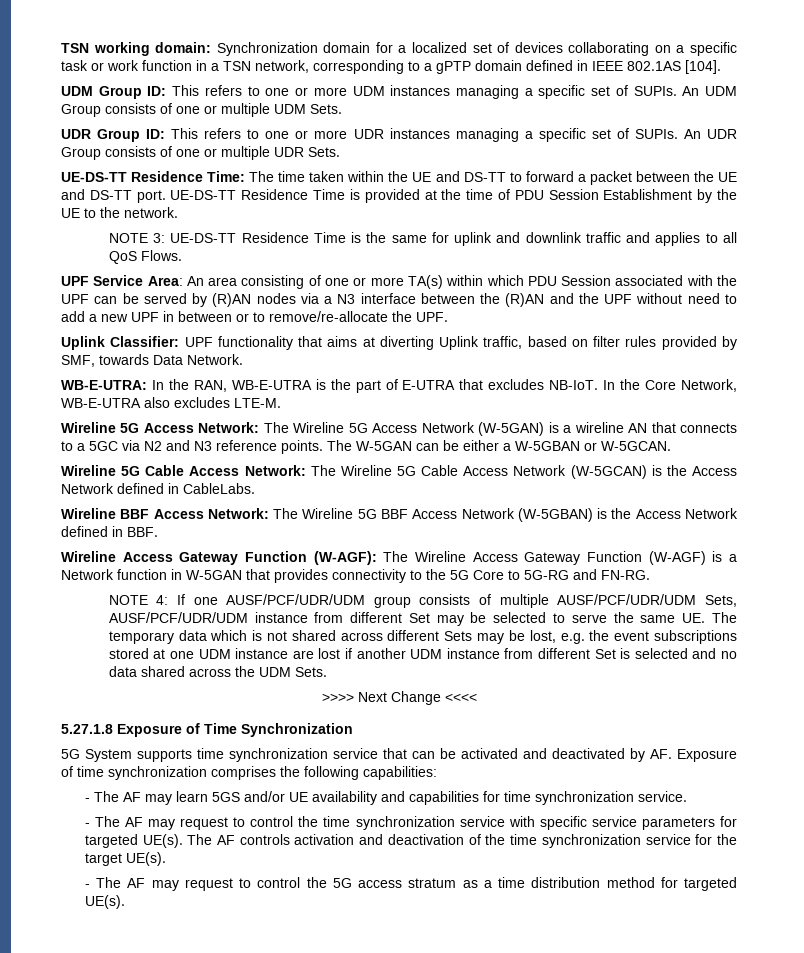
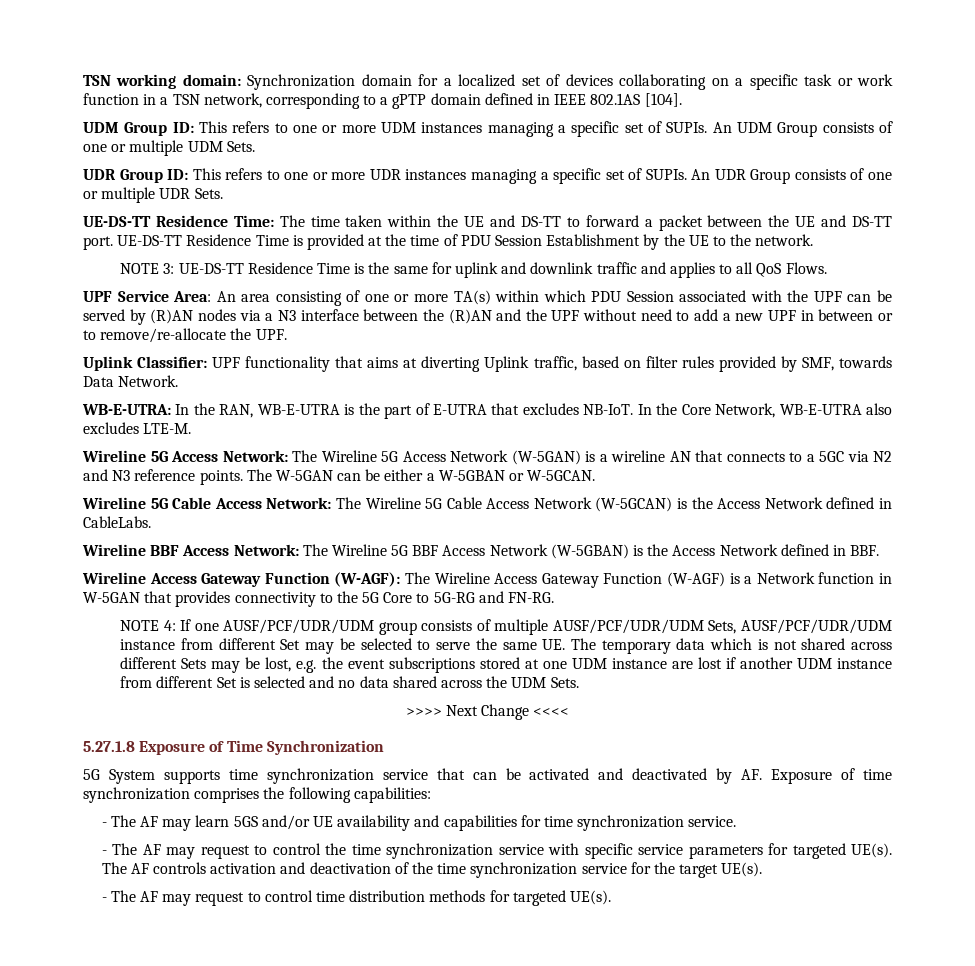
[306,877,492,888] the 5G access stratum as a -> (313, 896) none
[606,877,655,888] method -> [429,890,486,902] methods

